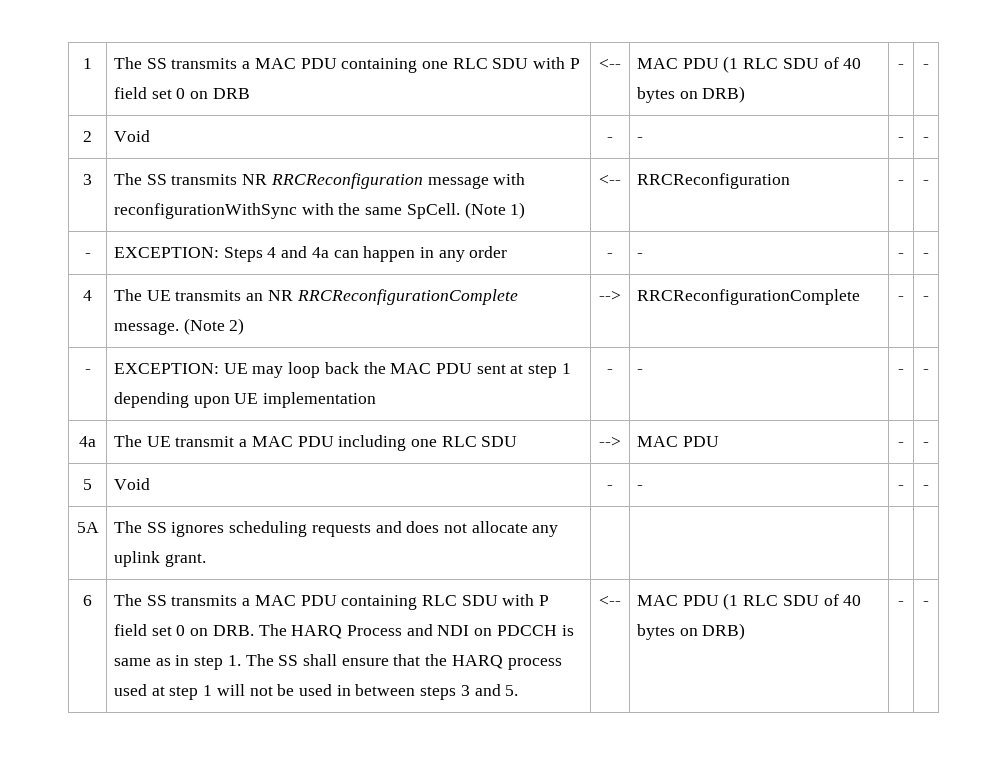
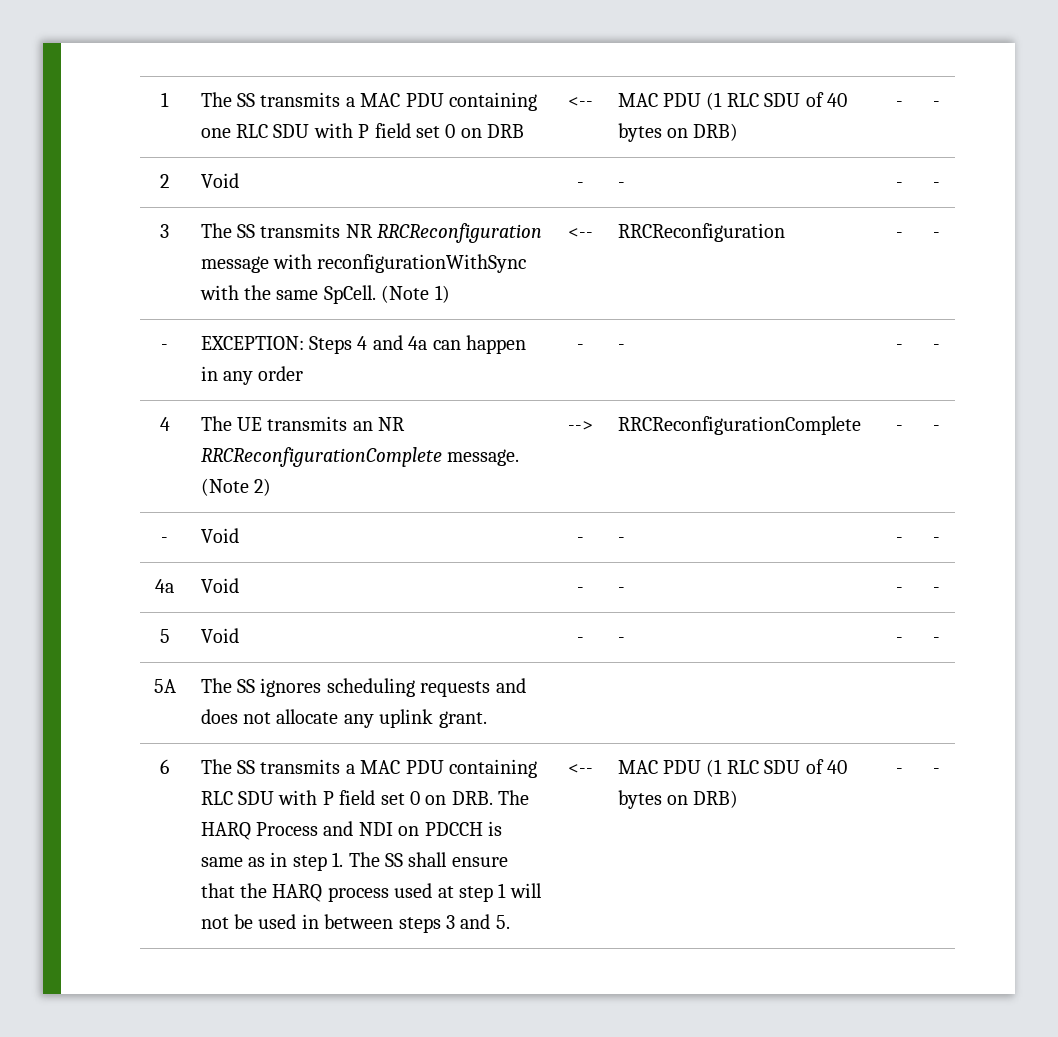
[113,362,571,378] [113,392,377,408] EXCEPTION: UE may loop back the MAC PDU sent at step 1 depending upon UE implementation -> [200,528,239,543] Void
[113,435,518,451] [599,436,621,447] [636,436,719,447] The UE transmit a MAC PDU including one RLC SDU | --> | MAC PDU -> [200,578,239,593] [576,587,584,593] [617,587,625,593] Void | - | -

